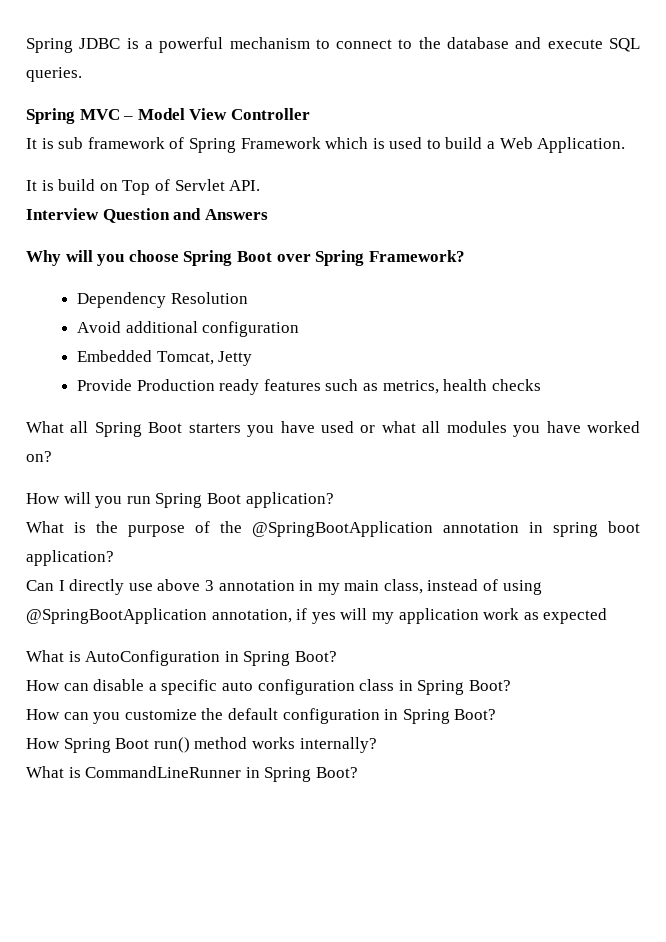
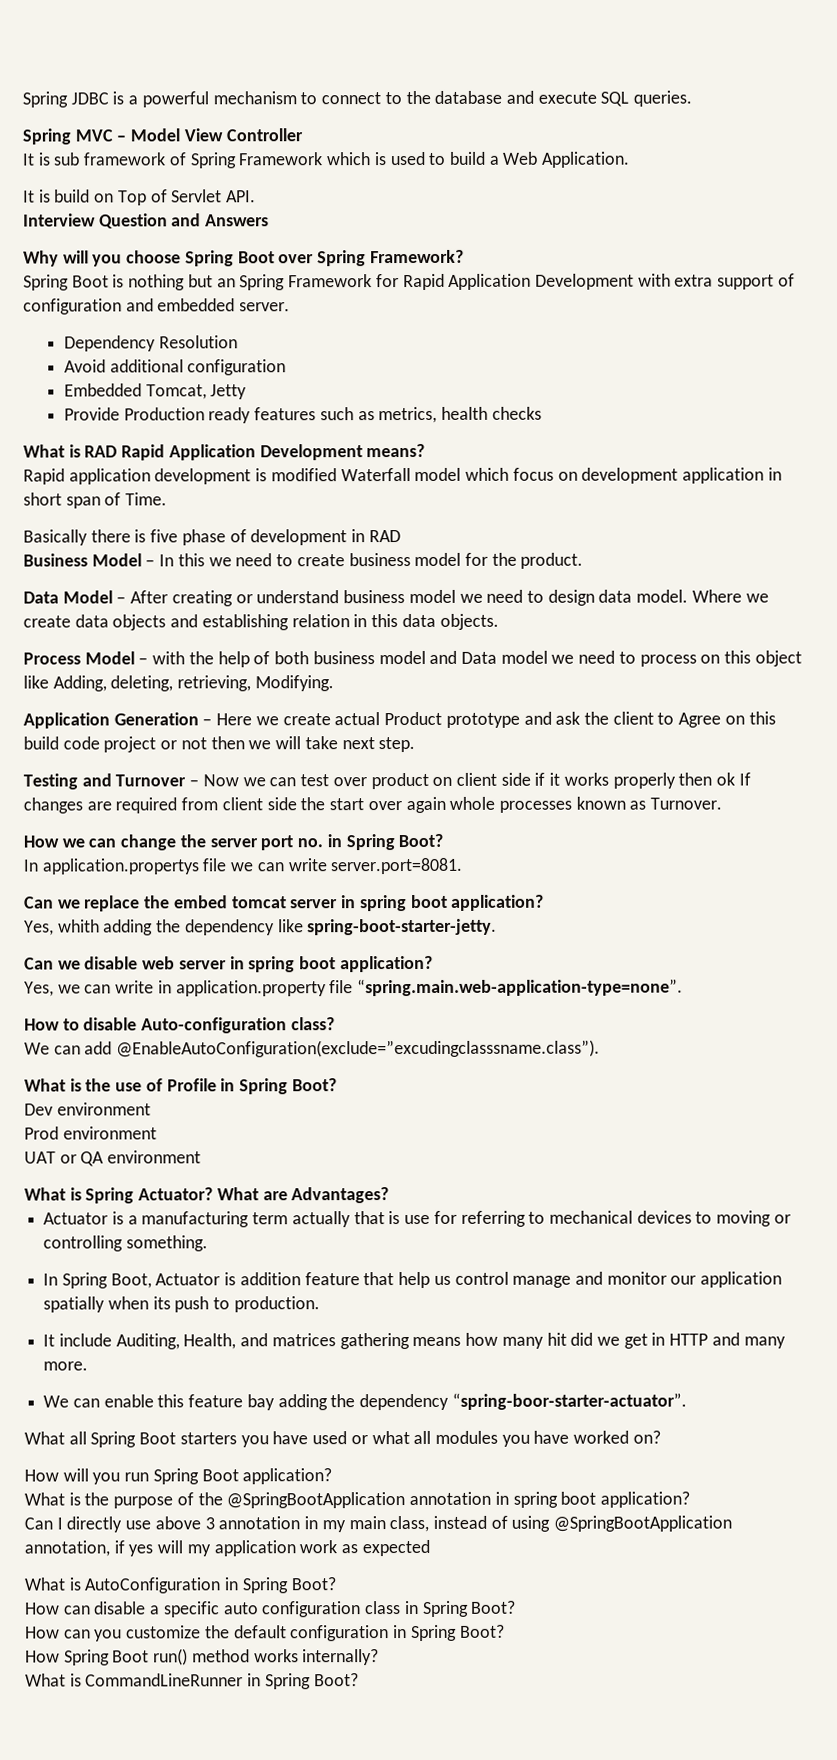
(465, 256) none -> [23,273,795,291] [23,298,291,315] // Spring Boot is nothing but an Spring Framework for Rapid Application Development with extra support of configuration and embedded server.
(541, 385) none -> [23,443,426,461] [23,467,782,485] [23,492,168,509] [23,529,401,546] [23,552,584,569] [23,589,769,607] [23,613,499,631] [23,650,802,668] [23,675,334,692] [23,711,776,729] [23,736,416,753] [23,772,751,790] [23,796,723,814] [23,833,444,851] [23,857,463,875] [24,894,545,912] [24,918,498,936] [24,955,433,973] [24,978,684,997] [24,1017,335,1034] [24,1039,601,1058] [24,1078,337,1095] [24,1102,151,1116] [24,1126,157,1140] [24,1150,202,1167] [24,1187,390,1204] [43,1210,791,1228] [43,1235,208,1252] [43,1271,783,1289] [43,1296,320,1313] [43,1332,786,1350] [43,1361,89,1371] [43,1392,687,1411] // What is RAD Rapid Application Development means? // Rapid application development is modified Waterfall model which focus on development application in short span of Time. // Basically there is five phase of development in RAD // Business Model – In this we need to create business model for the product. // Data Model – After creating or understand business model we need to design data model. Where we create data objects and establishing relation in this data objects. // Process Model – with the help of both business model and Data model we need to process on this object like Adding, deleting, retrieving, Modifying. // Application Generation – Here we create actual Product prototype and ask the client to Agree on this build code project or not then we will take next step. // Testing and Turnover – Now we can test over product on client side if it works properly then ok If changes are required from client side the start over again whole processes known as Turnover. // How we can change the server port no. in Spring Boot? // In application.propertys file we can write server.port=8081. // Can we replace the embed tomcat server in spring boot application? // Yes, whith adding the dependency like spring-boot-starter-jetty. // Can we disable web server in spring boot application? // Yes, we can write in application.property file “spring.main.web-application-type=none”. // How to disable Auto-configuration class? // We can add @EnableAutoConfiguration(exclude=”excudingclasssname.class”). // What is the use of Profile in Spring Boot? // Dev environment // Prod environment // UAT or QA environment // What is Spring Actuator? What are Advantages? // Actuator is a manufacturing term actually that is use for referring to mechanical devices to moving or controlling something. // In Spring Boot, Actuator is addition feature that help us control manage and monitor our application spatially when its push to production. // It include Auditing, Health, and matrices gathering means how many hit did we get in HTTP and many more. // We can enable this feature bay adding the dependency “spring-boor-starter-actuator”.

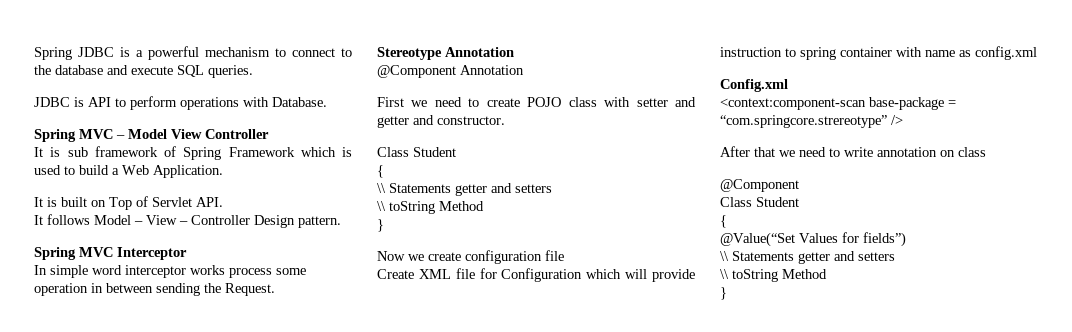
(693, 98) none -> [34,96,327,110] // JDBC is API to perform operations with Database.
[54,189,91,203] build -> [61,197,87,207] built
[23,213,270,229] [23,249,464,267] [23,273,795,291] [23,298,291,315] [63,335,238,352] [63,359,287,376] [63,383,248,400] [63,406,542,424] [23,443,426,461] [23,467,782,485] [23,492,168,509] [23,529,401,546] [23,552,584,569] [23,589,769,607] [23,613,499,631] [23,650,802,668] [23,675,334,692] [23,711,776,729] [23,736,416,753] [23,772,751,790] [23,796,723,814] [23,833,444,851] [23,857,463,875] [24,894,545,912] [24,918,498,936] [24,955,433,973] [24,978,684,997] [24,1017,335,1034] [24,1039,601,1058] [24,1078,337,1095] [24,1102,151,1116] [24,1126,157,1140] [24,1150,202,1167] [24,1187,390,1204] [43,1210,791,1228] [43,1235,208,1252] [43,1271,783,1289] [43,1296,320,1313] [43,1332,786,1350] [43,1361,89,1371] [43,1392,687,1411] [24,1430,661,1448] [24,1468,333,1485] [24,1491,690,1509] [24,1515,733,1533] [24,1539,430,1557] [24,1577,336,1594] [25,1600,517,1618] [25,1624,505,1642] [25,1648,380,1666] [25,1673,359,1690] Interview Question and Answers // Why will you choose Spring Boot over Spring Framework? // Spring Boot is nothing but an Spring Framework for Rapid Application Development with extra support of configuration and embedded server. // Dependency Resolution // Avoid additional configuration // Embedded Tomcat, Jetty // Provide Production ready features such as metrics, health checks // What is RAD Rapid Application Development means? // Rapid application development is modified Waterfall model which focus on development application in short span of Time. // Basically there is five phase of development in RAD // Business Model – In this we need to create business model for the product. // Data Model – After creating or understand business model we need to design data model. Where we create data objects and establishing relation in this data objects. // Process Model – with the help of both business model and Data model we need to process on this object like Adding, deleting, retrieving, Modifying. // Application Generation – Here we create actual Product prototype and ask the client to Agree on this build code project or not then we will take next step. // Testing and Turnover – Now we can test over product on client side if it works properly then ok If changes are required from client side the start over again whole processes known as Turnover. // How we can change the server port no. in Spring Boot? // In application.propertys file we can write server.port=8081. // Can we replace the embed tomcat server in spring boot application? // Yes, whith adding the dependency like spring-boot-starter-jetty. // Can we disable web server in spring boot application? // Yes, we can write in application.property file “spring.main.web-application-type=none”. // How to disable Auto-configuration class? // We can add @EnableAutoConfiguration(exclude=”excudingclasssname.class”). // What is the use of Profile in Spring Boot? // Dev environment // Prod environment // UAT or QA environment // What is Spring Actuator? What are Advantages? // Actuator is a manufacturing term actually that is use for referring to mechanical devices to moving or controlling something. // In Spring Boot, Actuator is addition feature that help us control manage and monitor our application spatially when its push to production. // It include Auditing, Health, and matrices gathering means how many hit did we get in HTTP and many more. // We can enable this feature bay adding the dependency “spring-boor-starter-actuator”. // What all Spring Boot starters you have used or what all modules you have worked on? // How will you run Spring Boot application? // What is the purpose of the @SpringBootApplication annotation in spring boot application? // Can I directly use above 3 annotation in my main class, instead of using @SpringBootApplication annotation, if yes will my application work as expected // What is AutoConfiguration in Spring Boot? // How can disable a specific auto configuration class in Spring Boot? // How can you customize the default configuration in Spring Boot? // How Spring Boot run() method works internally? // What is CommandLineRunner in Spring Boot? -> [34,214,341,228] [34,247,187,260] [34,265,306,278] [34,283,275,296] [377,47,514,60] [377,65,524,78] [377,97,696,107] [377,115,505,128] [377,147,456,157] [377,165,384,178] [377,183,552,196] [377,201,484,214] [377,219,384,232] [377,250,564,264] [377,268,695,282] [720,46,1037,60] [720,79,788,92] [720,97,956,110] [720,115,903,128] [720,146,986,157] [720,179,799,192] [720,197,799,207] [720,215,727,228] [720,232,906,247] [720,251,895,264] [720,269,827,282] [720,287,727,300] It follows Model – View – Controller Design pattern. // Spring MVC Interceptor // In simple word interceptor works process some operation in between sending the Request. // Stereotype Annotation // @Component Annotation // First we need to create POJO class with setter and getter and constructor. // Class Student // { // \\ Statements getter and setters // \\ toString Method // } // Now we create configuration file // Create XML file for Configuration which will provide instruction to spring container with name as config.xml // Config.xml // <context:component-scan base-package = “com.springcore.strereotype” /> // After that we need to write annotation on class // @Component // Class Student // { // @Value(“Set Values for fields”) // \\ Statements getter and setters // \\ toString Method // }

